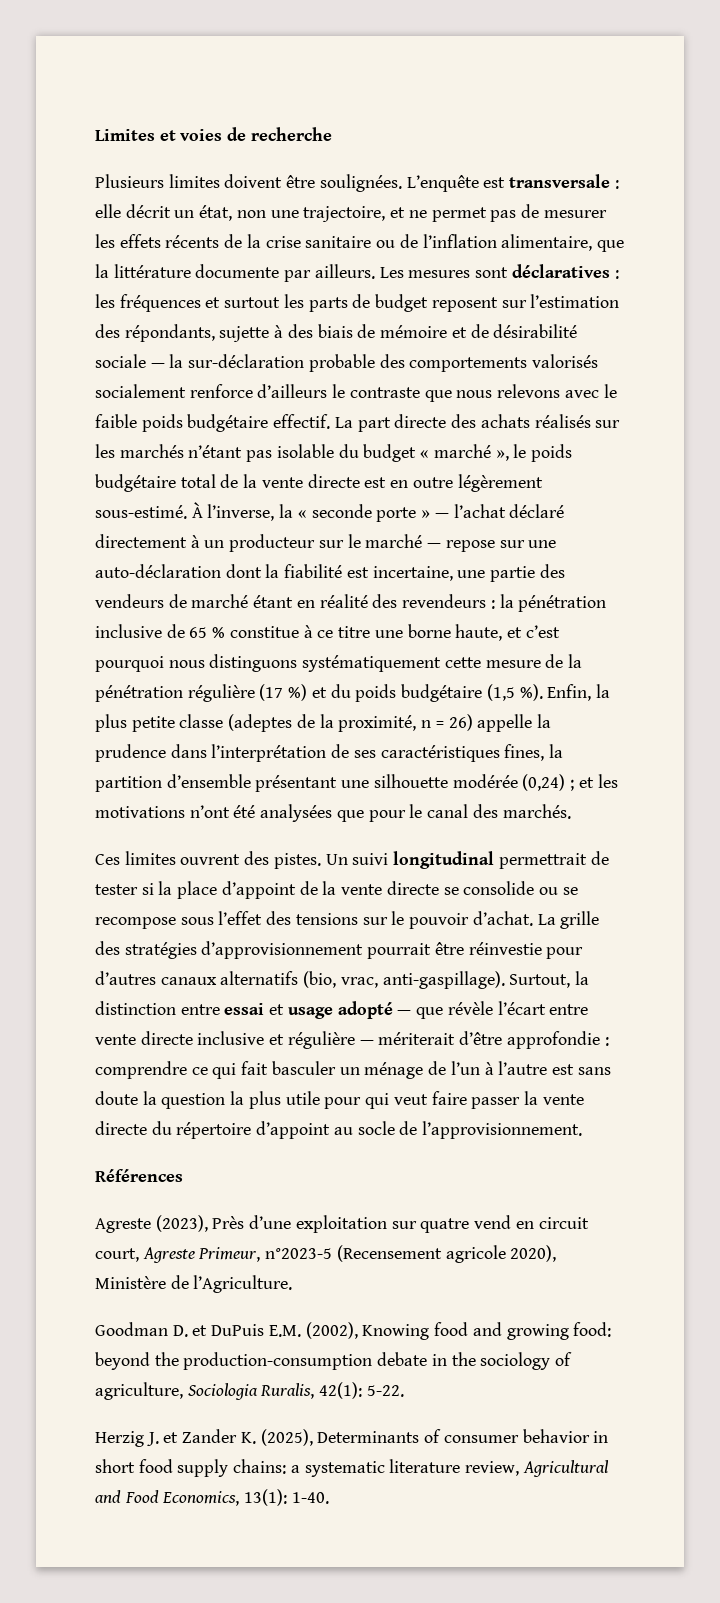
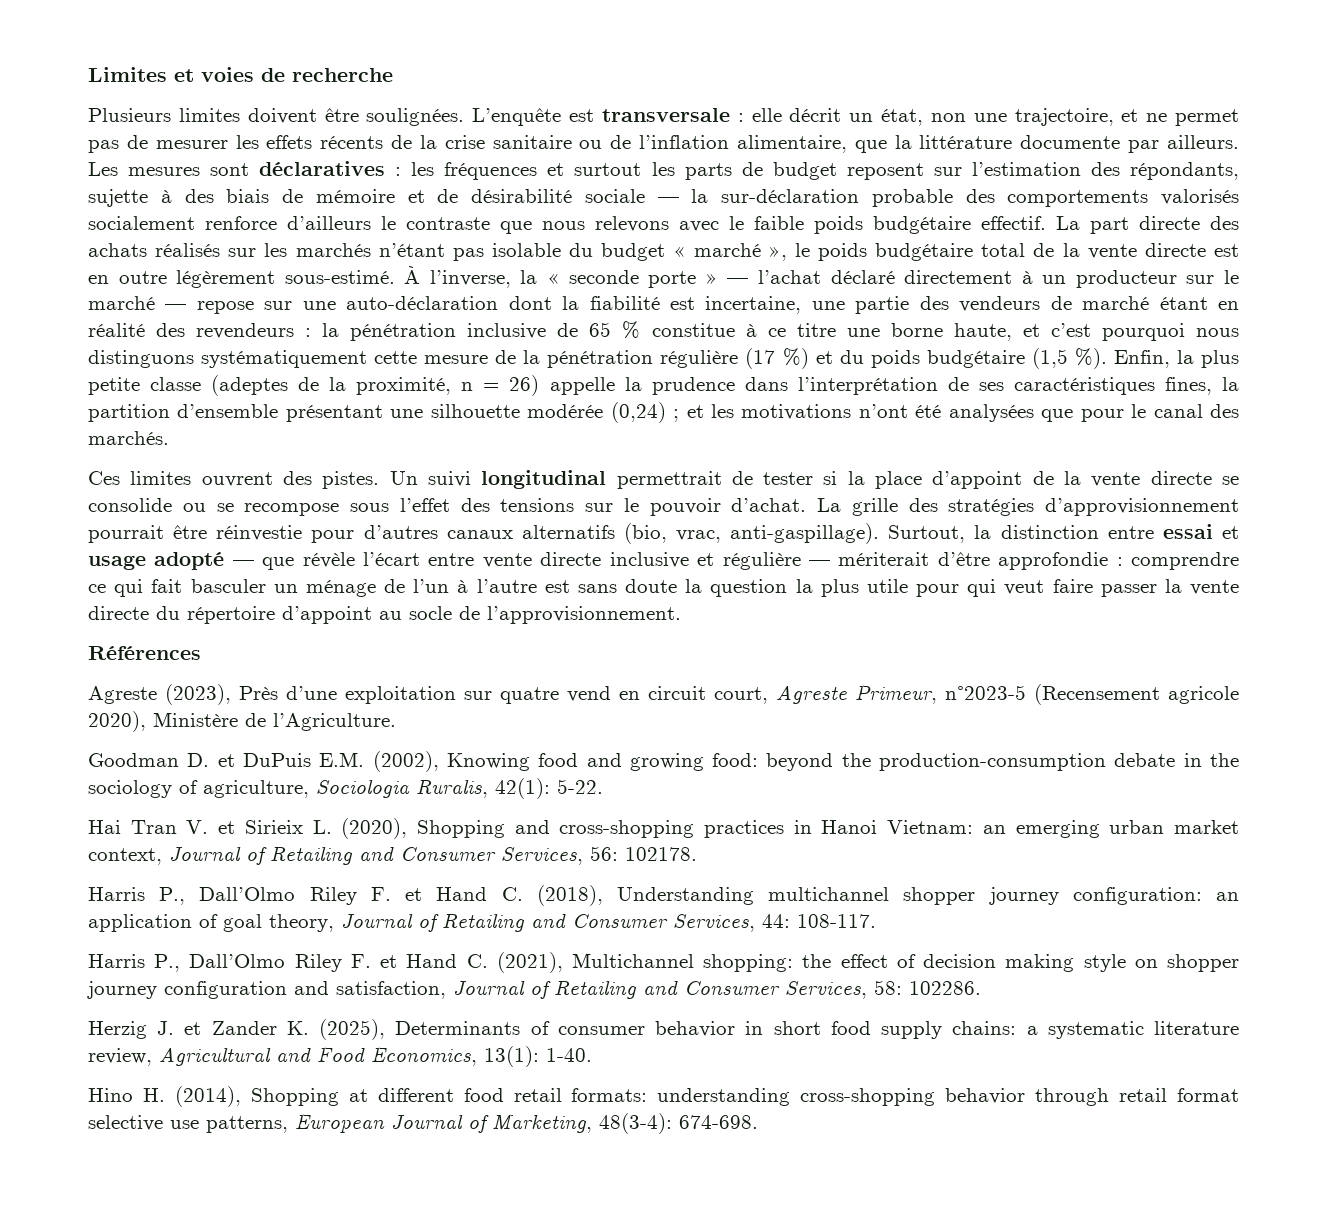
(404, 1391) none -> [88,818,1240,839] [88,846,697,865] [88,885,1239,906] [88,913,876,932] [88,952,1239,973] [87,980,981,999] // Hai Tran V. et Sirieix L. (2020), Shopping and cross-shopping practices in Hanoi Vietnam: an emerging urban market context, Journal of Retailing and Consumer Services, 56: 102178. // Harris P., Dall’Olmo Riley F. et Hand C. (2018), Understanding multichannel shopper journey configuration: an application of goal theory, Journal of Retailing and Consumer Services, 44: 108-117. // Harris P., Dall’Olmo Riley F. et Hand C. (2021), Multichannel shopping: the effect of decision making style on shopper journey configuration and satisfaction, Journal of Retailing and Consumer Services, 58: 102286.
(329, 1498) none -> [88,1086,1239,1107] [88,1113,758,1134] // Hino H. (2014), Shopping at different food retail formats: understanding cross-shopping behavior through retail format selective use patterns, European Journal of Marketing, 48(3-4): 674-698.

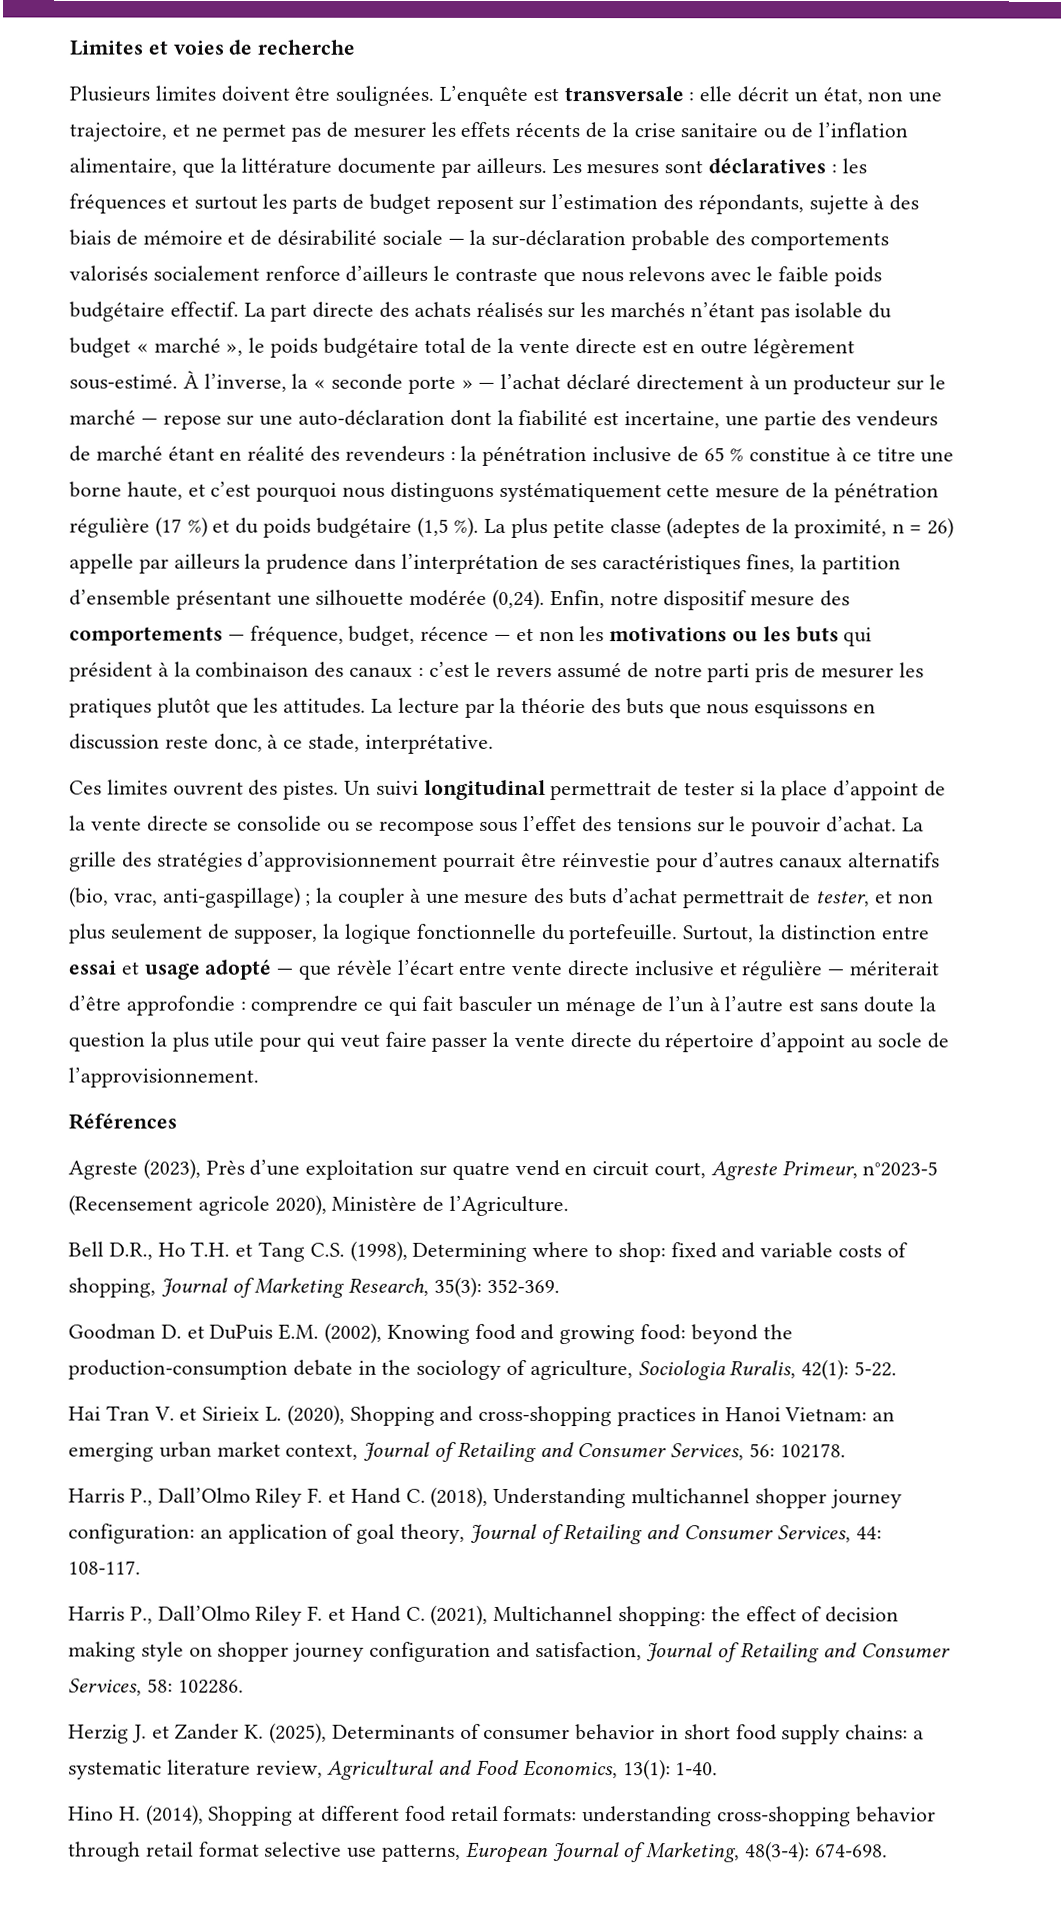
[1113,350,1194,368] Enfin, la -> [484,518,507,533] La
(615, 386) none -> [138,553,240,574] par ailleurs
[610,402,1239,423] [88,431,169,445] (0,24) ; et les motivations n’ont été analysées que pour le canal des marchés. -> [492,588,851,611] [69,625,873,647] [69,661,924,683] [69,697,877,719] [69,733,494,754] (0,24). Enfin, notre dispositif mesure des comportements — fréquence, budget, récence — et non les motivations ou les buts qui président à la combinaison des canaux : c’est le revers assumé de notre parti pris de mesurer les pratiques plutôt que les attitudes. La lecture par la théorie des buts que nous esquissons en discussion reste donc, à ce stade, interprétative.
[730,523,880,544] anti-gaspillage). -> [162,886,934,909] [69,923,679,945] anti-gaspillage) ; la coupler à une mesure des buts d’achat permettrait de tester, et non plus seulement de supposer, la logique fonctionnelle du portefeuille.
(396, 722) none -> [68,1240,908,1263] [68,1276,560,1298] // Bell D.R., Ho T.H. et Tang C.S. (1998), Determining where to shop: fixed and variable costs of shopping, Journal of Marketing Research, 35(3): 352-369.

